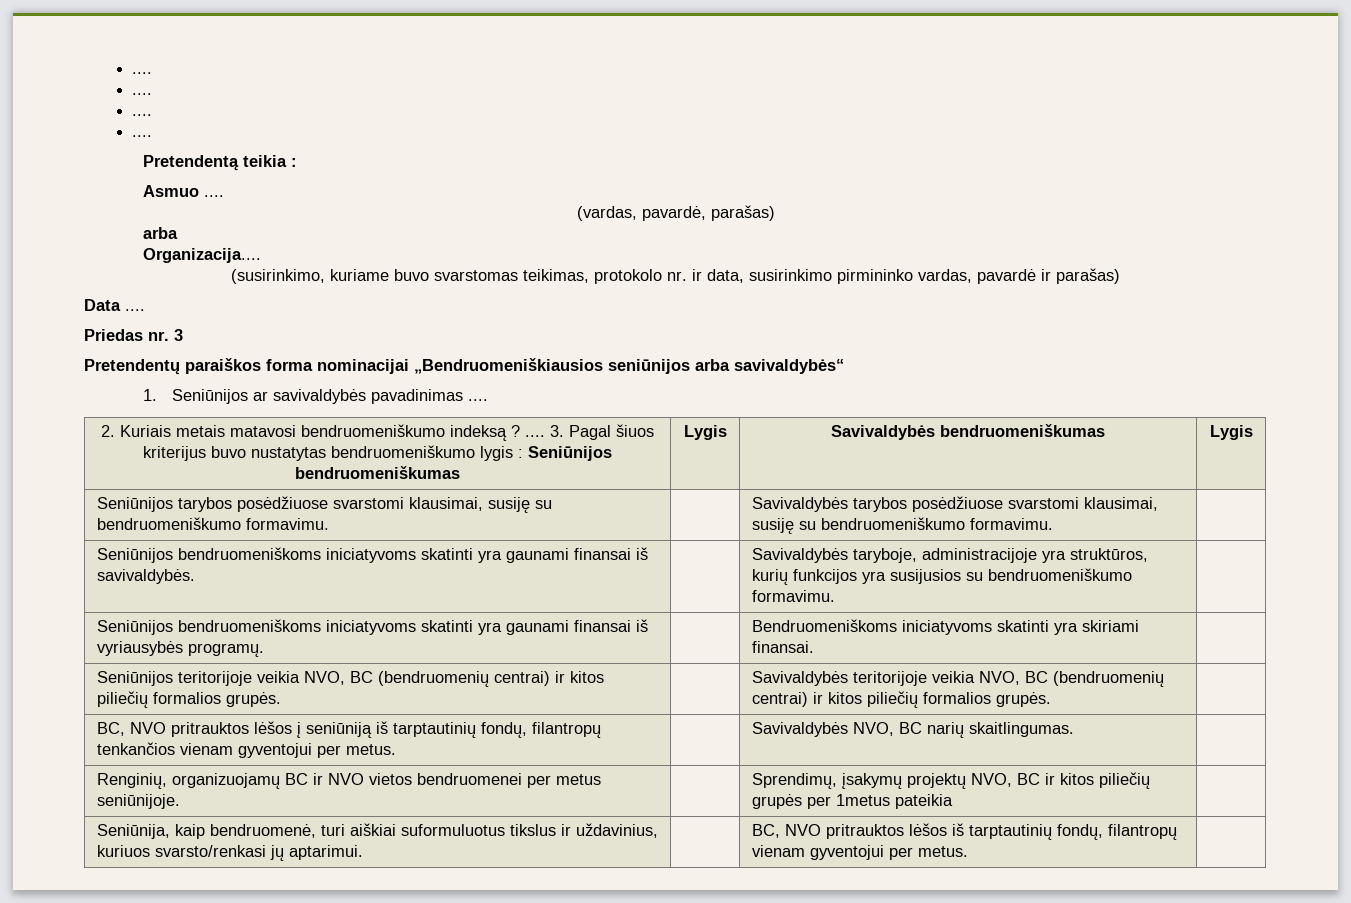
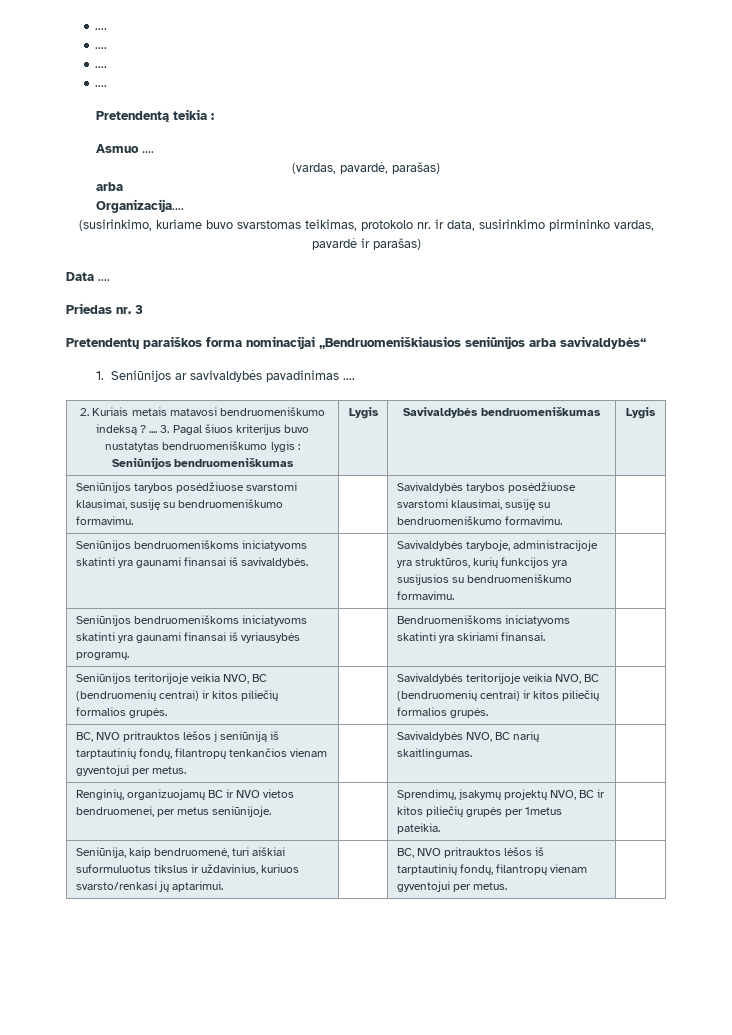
[416,773,522,785] bendruomenei -> [75,806,154,817] bendruomenei,
[894,794,953,809] pateikia -> [396,823,440,834] pateikia.

